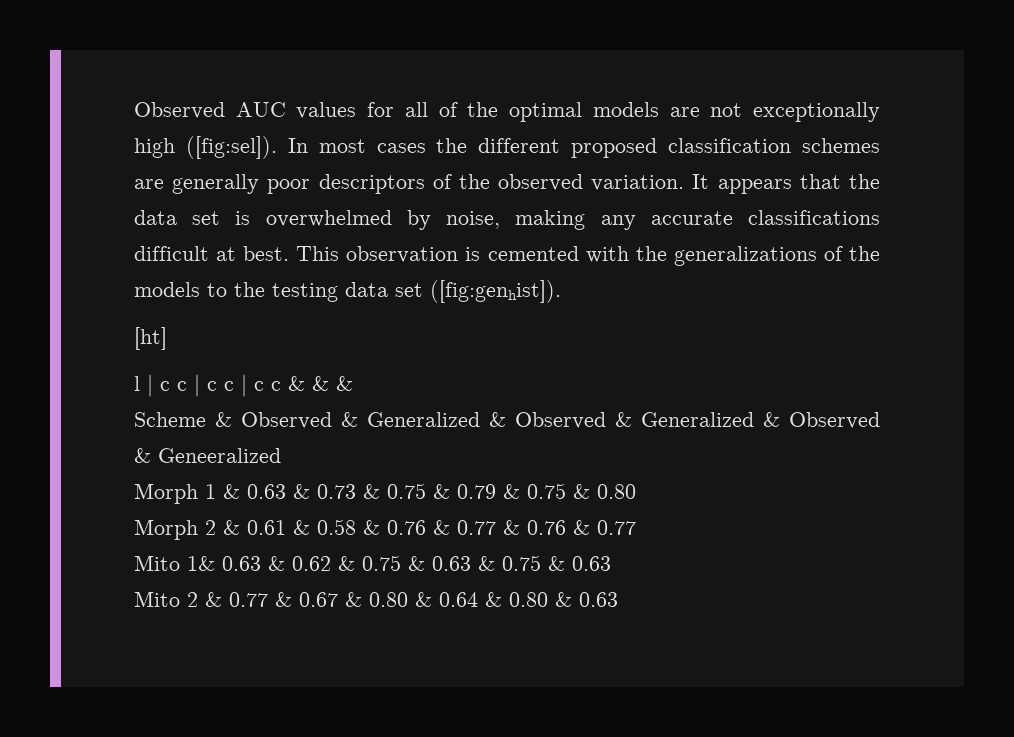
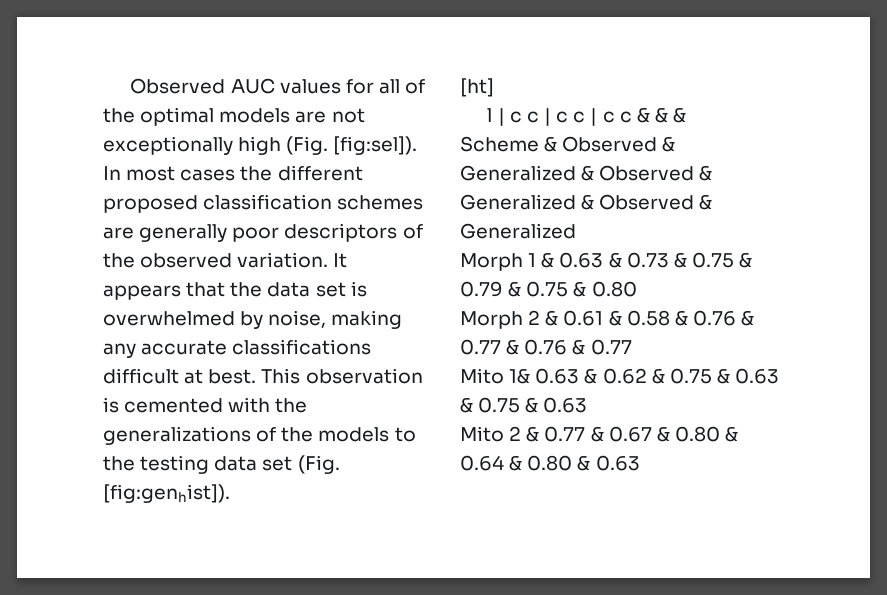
[185,136,277,159] ([fig:sel]). -> [286,136,418,155] (Fig. [fig:sel]).
[430,280,561,303] ([fig:genhist]). -> [297,455,340,474] [103,484,230,503] (Fig. [fig:genhist]).
[158,448,281,463] Geneeralized -> [460,223,576,239] Generalized

